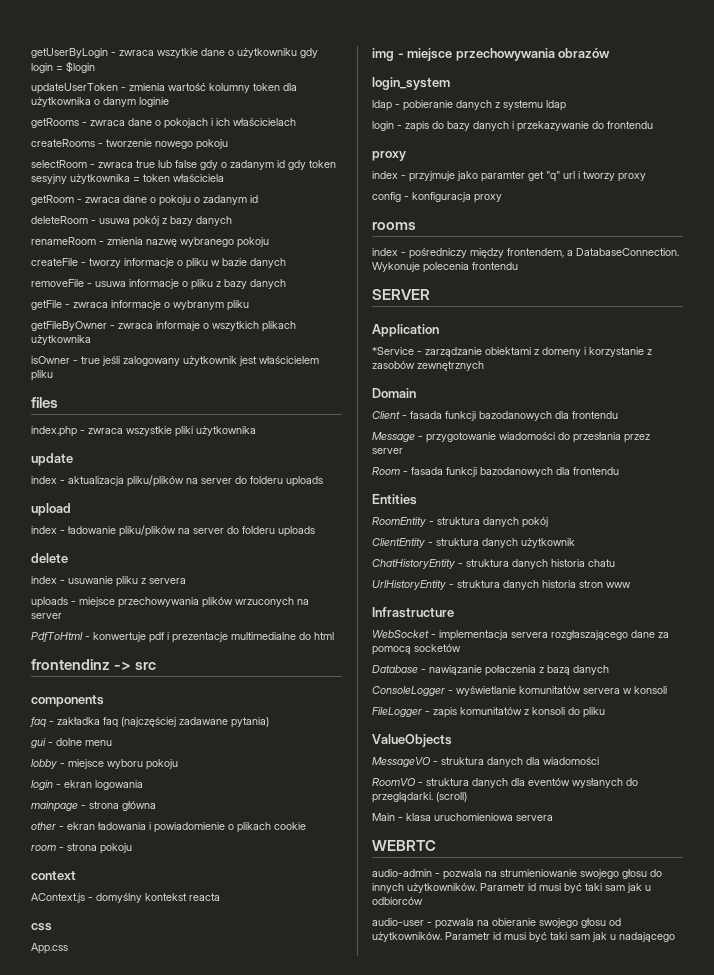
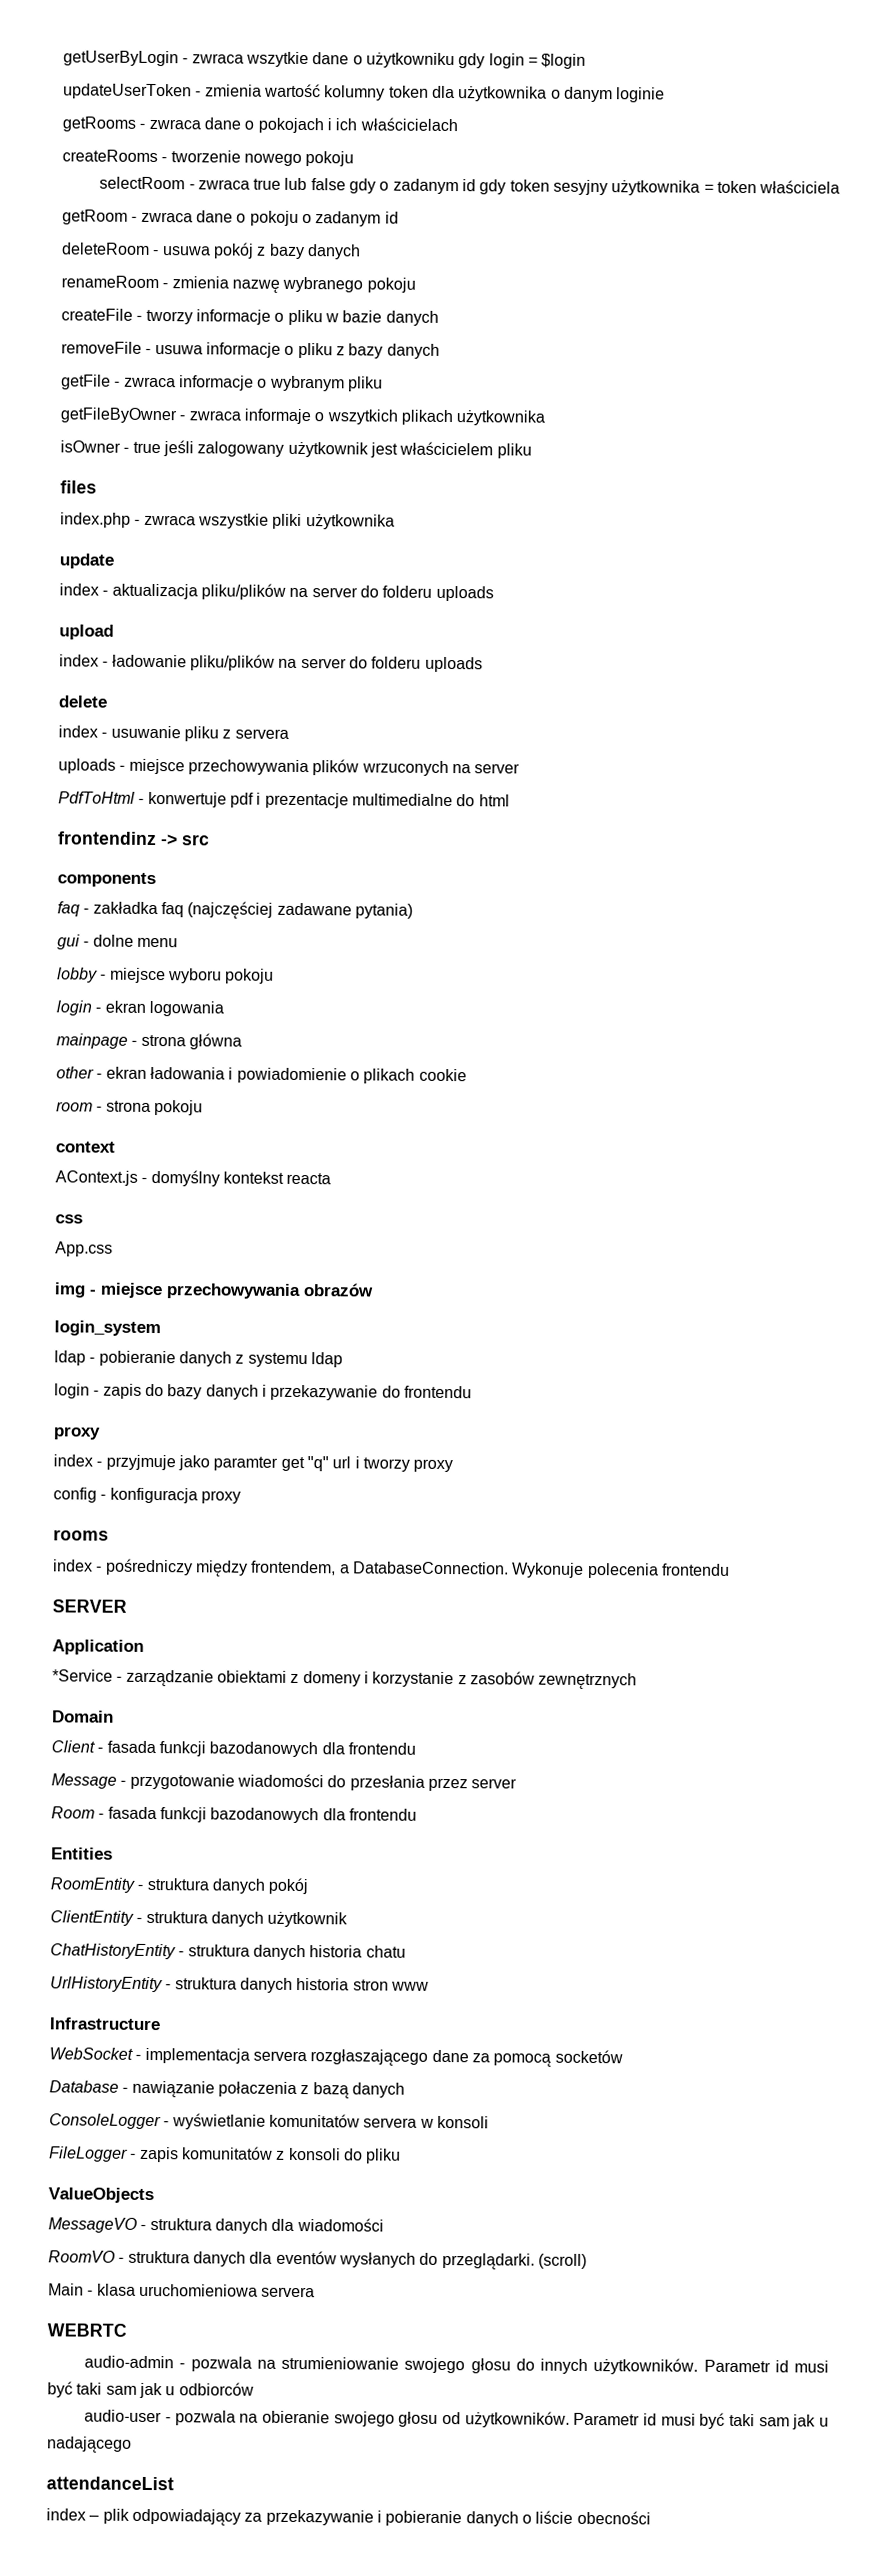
(675, 937) none -> [46,2476,174,2491] [46,2508,651,2527] // attendanceList // index – plik odpowiadający za przekazywanie i pobieranie danych o liście obecności

